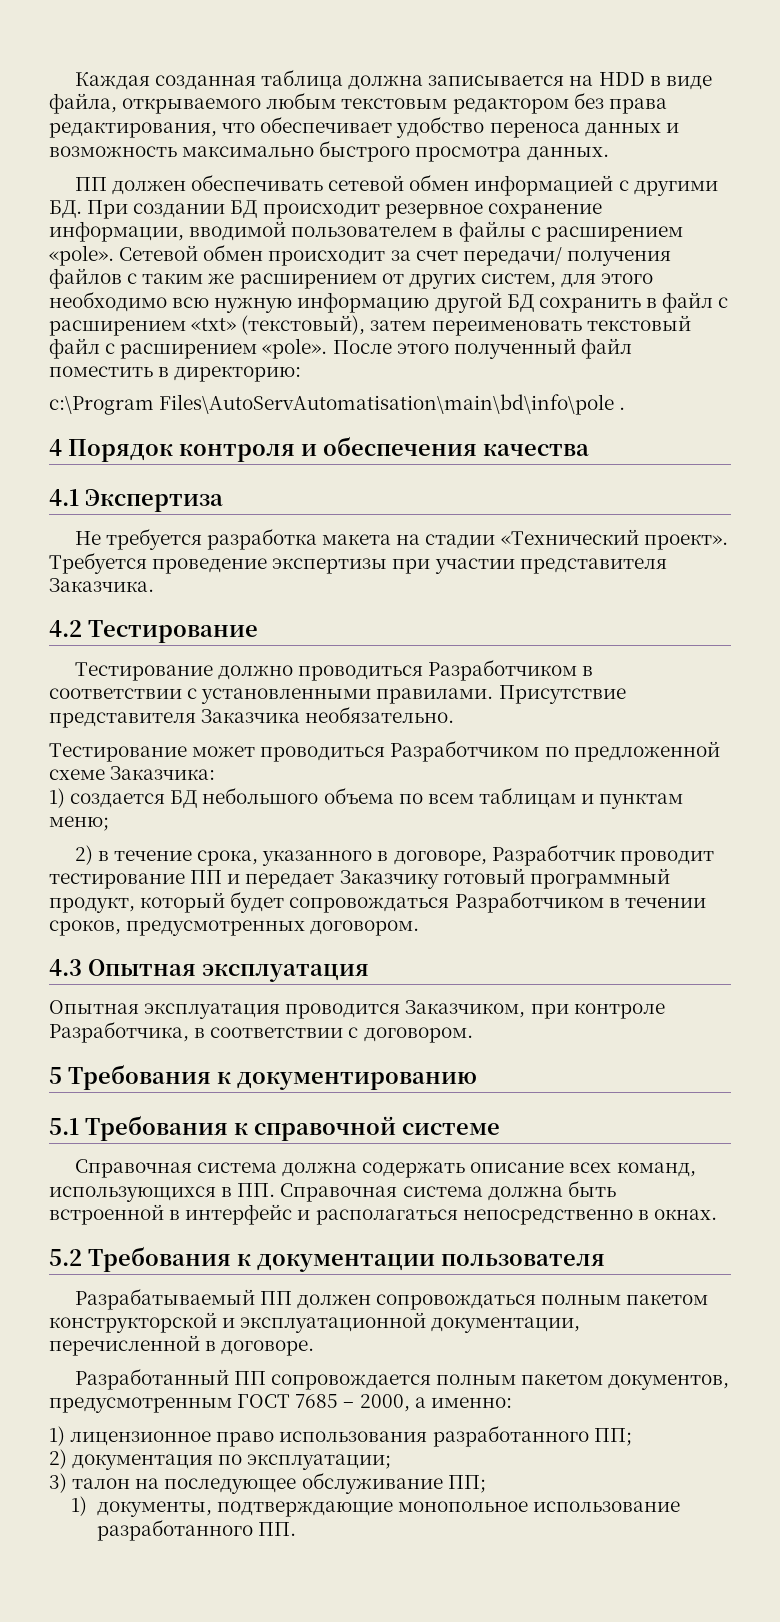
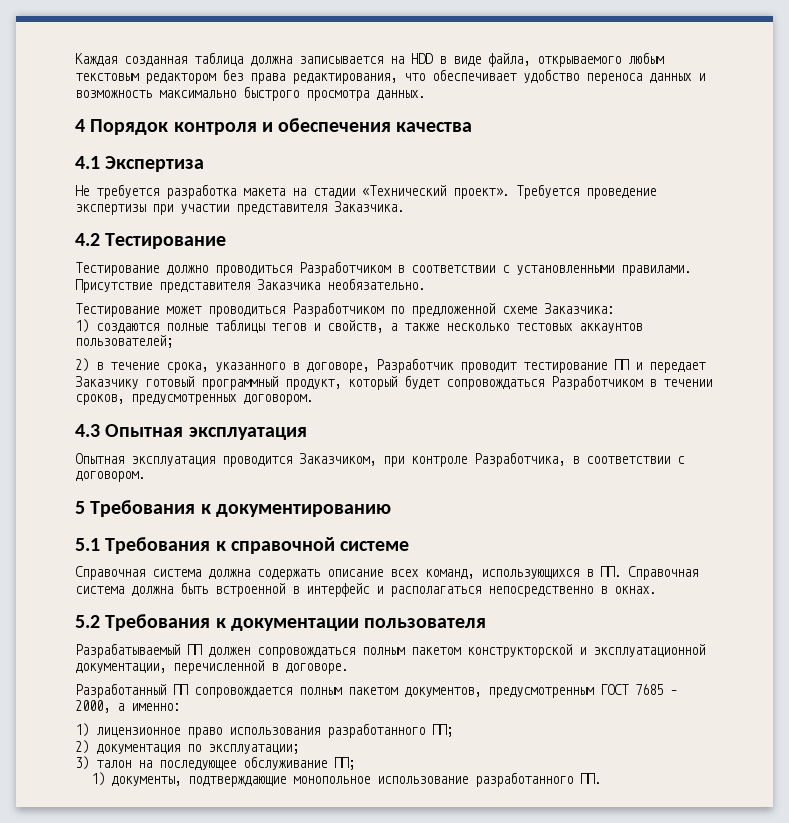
[74,174,718,196] [49,200,602,219] [49,221,683,242] [49,244,671,266] [49,268,654,289] [49,291,729,313] [49,315,691,336] [49,338,632,359] [49,366,302,382] [49,394,626,415] // ПП должен обеспечивать сетевой обмен информацией с другими БД. При создании БД происходит резервное сохранение информации, вводимой пользователем в файлы с расширением «pole». Сетевой обмен происходит за счет передачи/ получения файлов с таким же расширением от других систем, для этого необходимо всю нужную информацию другой БД сохранить в файл с расширением «txt» (текстовый), затем переименовать текстовый файл с расширением «pole». После этого полученный файл поместить в директорию: // c:\Program Files\AutoServAutomatisation\main\bd\info\pole . -> (425, 95) none
[70,787,684,809] [49,816,109,831] создается БД небольшого объема по всем таблицам и пунктам меню; -> [96,319,642,333] [75,335,173,348] создаются полные таблицы тегов и свойств, а также несколько тестовых аккаунтов пользователей;

